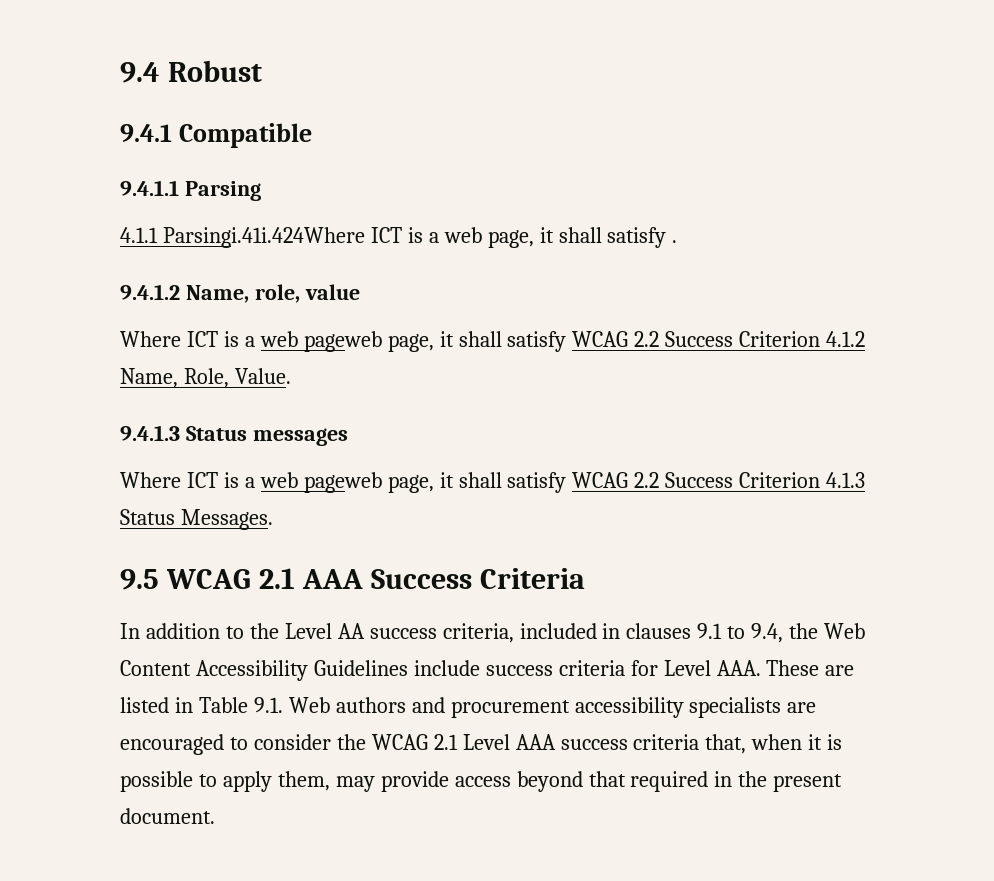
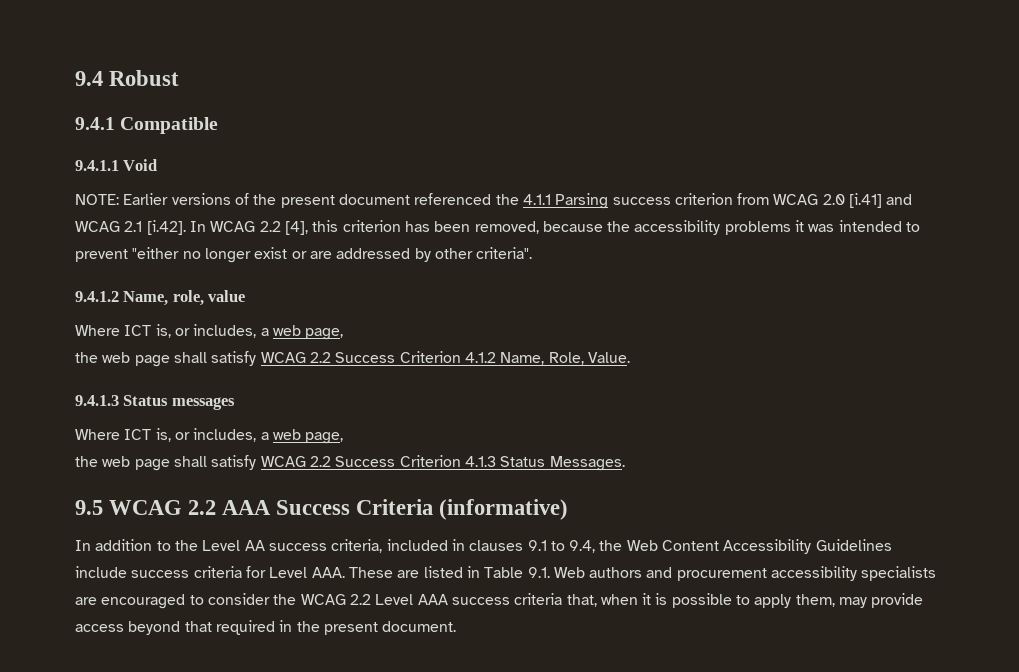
[184,181,261,201] [120,227,678,248] Parsing // 4.1.1 Parsingi.41i.424Where ICT is a web page, it shall satisfy . -> [123,159,158,171] [75,193,913,209] [75,220,921,235] [75,247,533,263] Void // NOTE: Earlier versions of the present document referenced the 4.1.1 Parsing success criterion from WCAG 2.0 [i.41] and WCAG 2.1 [i.42]. In WCAG 2.2 [4], this criterion has been removed, because the accessibility problems it was intended to prevent "either no longer exist or are addressed by other criteria".
[223,331,454,352] is a web pageweb page, it -> [155,324,344,340] [75,352,170,367] is, or includes, a web page, // the web page
[223,472,454,493] is a web pageweb page, it -> [155,428,344,444] [75,456,170,471] is, or includes, a web page, // the web page
[258,568,295,589] 2.1 -> [188,500,217,515] 2.2
(585, 578) none -> [439,499,569,520] (informative)
[433,734,458,750] 2.1 -> [349,594,371,605] 2.2

